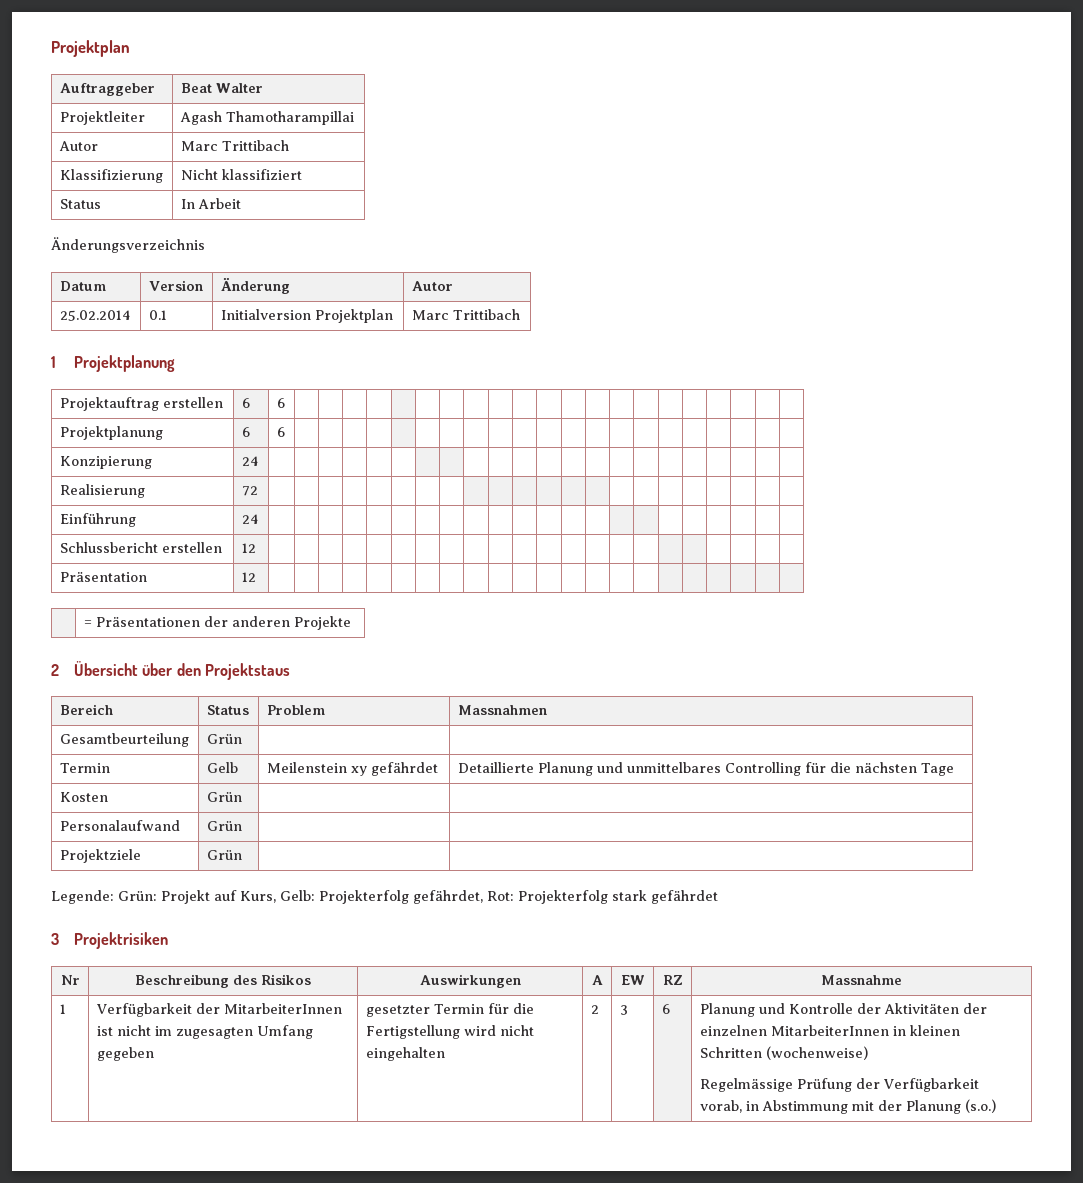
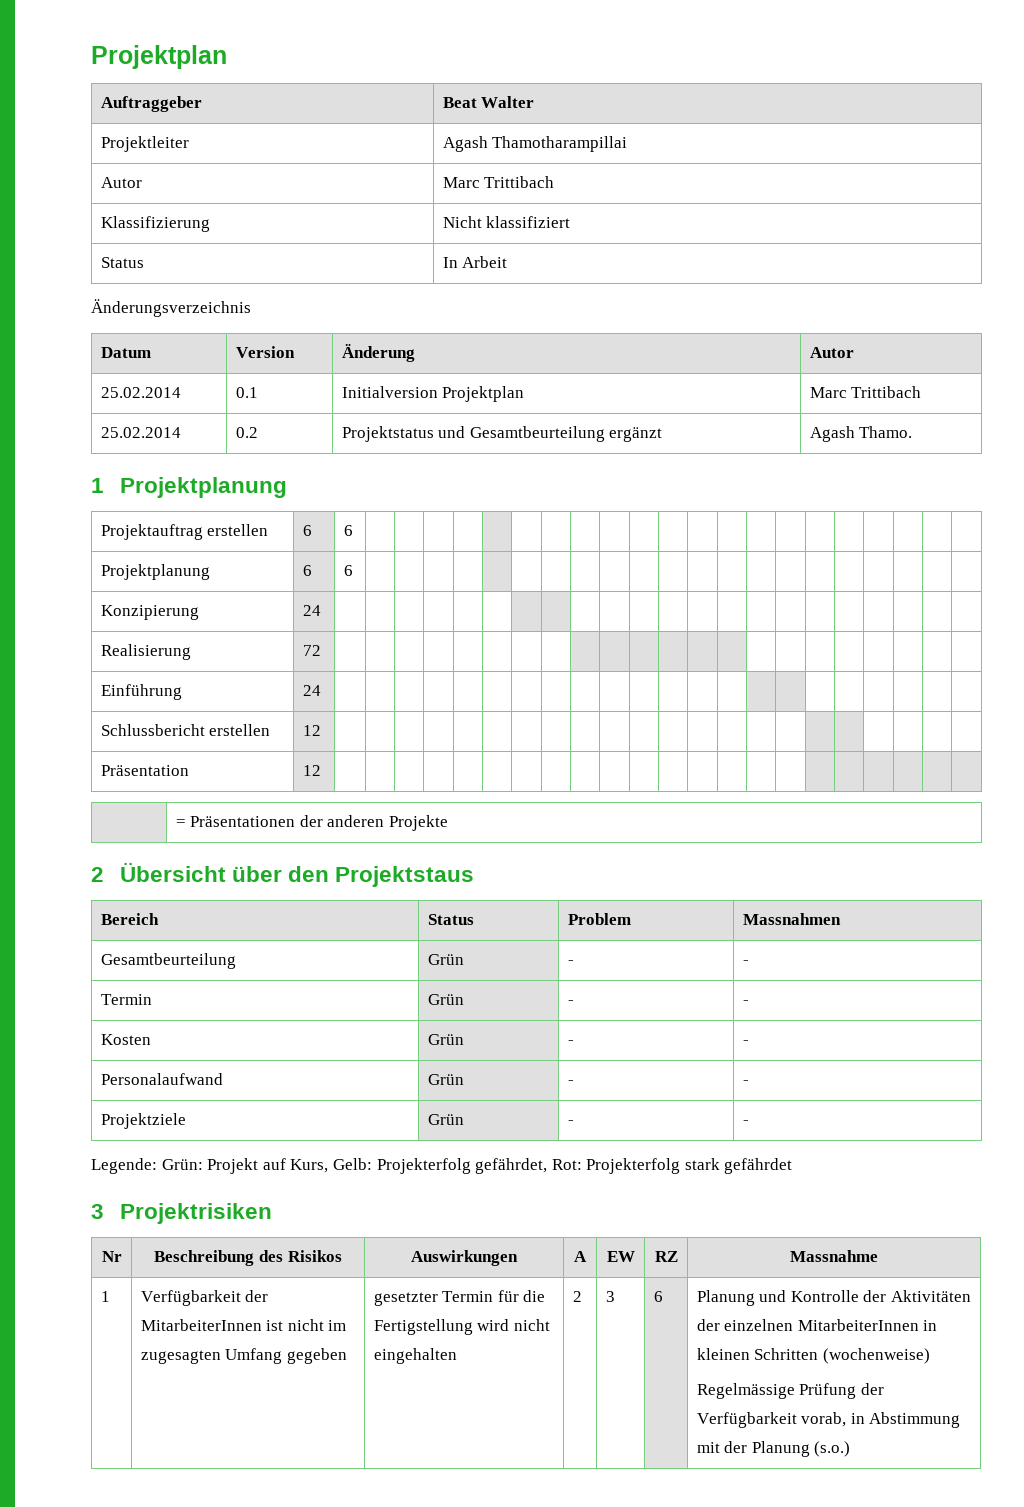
(520, 314) none -> [100,427,181,438] [235,427,258,438] [341,426,663,442] [809,426,913,442] // 25.02.2014 | 0.2 | Projektstatus und Gesamtbeurteilung ergänzt | Agash Thamo.
(242, 739) | -> [567,960,574,965] [742,960,749,965] - | -
[206,762,238,773] [266,762,438,776] [457,762,955,776] Gelb | Meilenstein xy gefährdet | Detaillierte Planung und unmittelbares Controlling für die nächsten Tage -> [427,994,464,1005] [567,1000,574,1005] [742,1000,749,1005] Grün | - | -
(242, 797) | -> [567,1040,574,1045] [742,1040,749,1045] - | -
(242, 826) | -> [567,1080,574,1085] [742,1080,749,1085] - | -
(242, 855) | -> [567,1120,574,1125] [742,1120,749,1125] - | -

